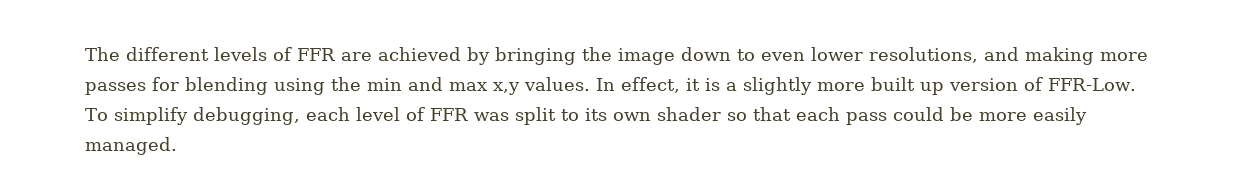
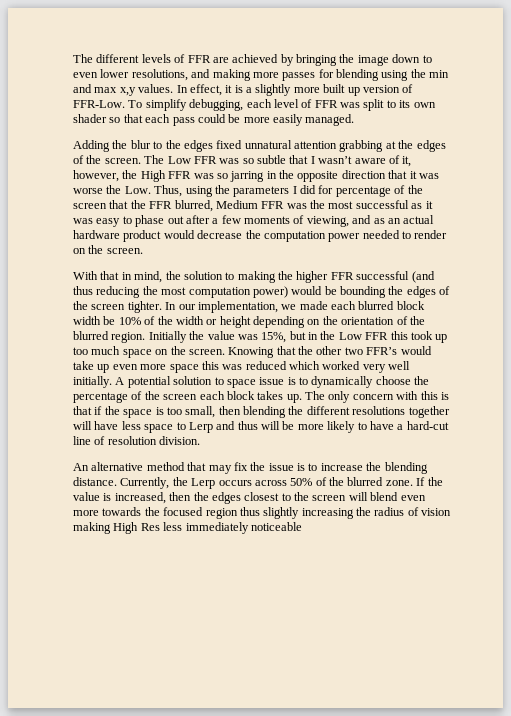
(177, 146) none -> [73,140,446,152] [73,155,412,167] [73,170,439,182] [73,185,423,197] [73,200,433,212] [73,215,435,227] [73,230,448,242] [73,245,143,254] [73,271,435,283] [73,286,451,298] [73,301,425,313] [73,316,425,328] [73,331,448,343] [73,346,432,358] [73,361,411,373] [73,376,430,388] [73,391,449,403] [73,406,450,418] [73,421,449,433] [73,436,201,445] [73,462,428,474] [73,477,443,489] [73,492,426,504] [73,507,452,519] [73,522,302,534] // Adding the blur to the edges fixed unnatural attention grabbing at the edges of the screen. The Low FFR was so subtle that I wasn’t aware of it, however, the High FFR was so jarring in the opposite direction that it was worse the Low. Thus, using the parameters I did for percentage of the screen that the FFR blurred, Medium FFR was the most successful as it was easy to phase out after a few moments of viewing, and as an actual hardware product would decrease the computation power needed to render on the screen. // With that in mind, the solution to making the higher FFR successful (and thus reducing the most computation power) would be bounding the edges of the screen tighter. In our implementation, we made each blurred block width be 10% of the width or height depending on the orientation of the blurred region. Initially the value was 15%, but in the Low FFR this took up too much space on the screen. Knowing that the other two FFR’s would take up even more space this was reduced which worked very well initially. A potential solution to space issue is to dynamically choose the percentage of the screen each block takes up. The only concern with this is that if the space is too small, then blending the different resolutions together will have less space to Lerp and thus will be more likely to have a hard-cut line of resolution division. // An alternative method that may fix the issue is to increase the blending distance. Currently, the Lerp occurs across 50% of the blurred zone. If the value is increased, then the edges closest to the screen will blend even more towards the focused region thus slightly increasing the radius of vision making High Res less immediately noticeable

